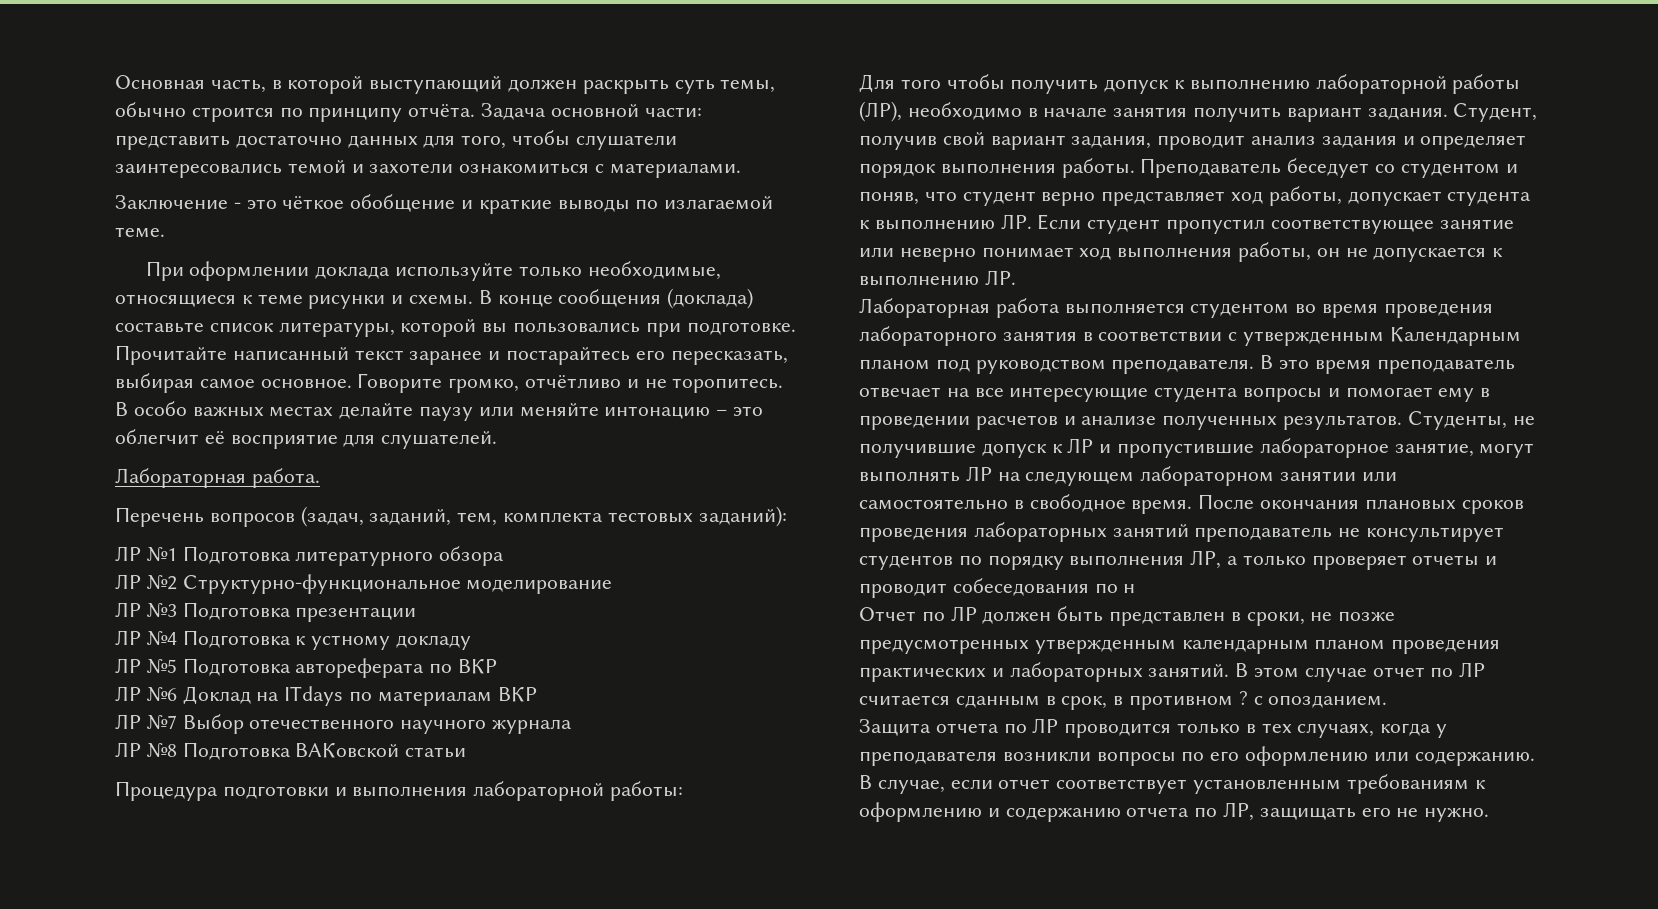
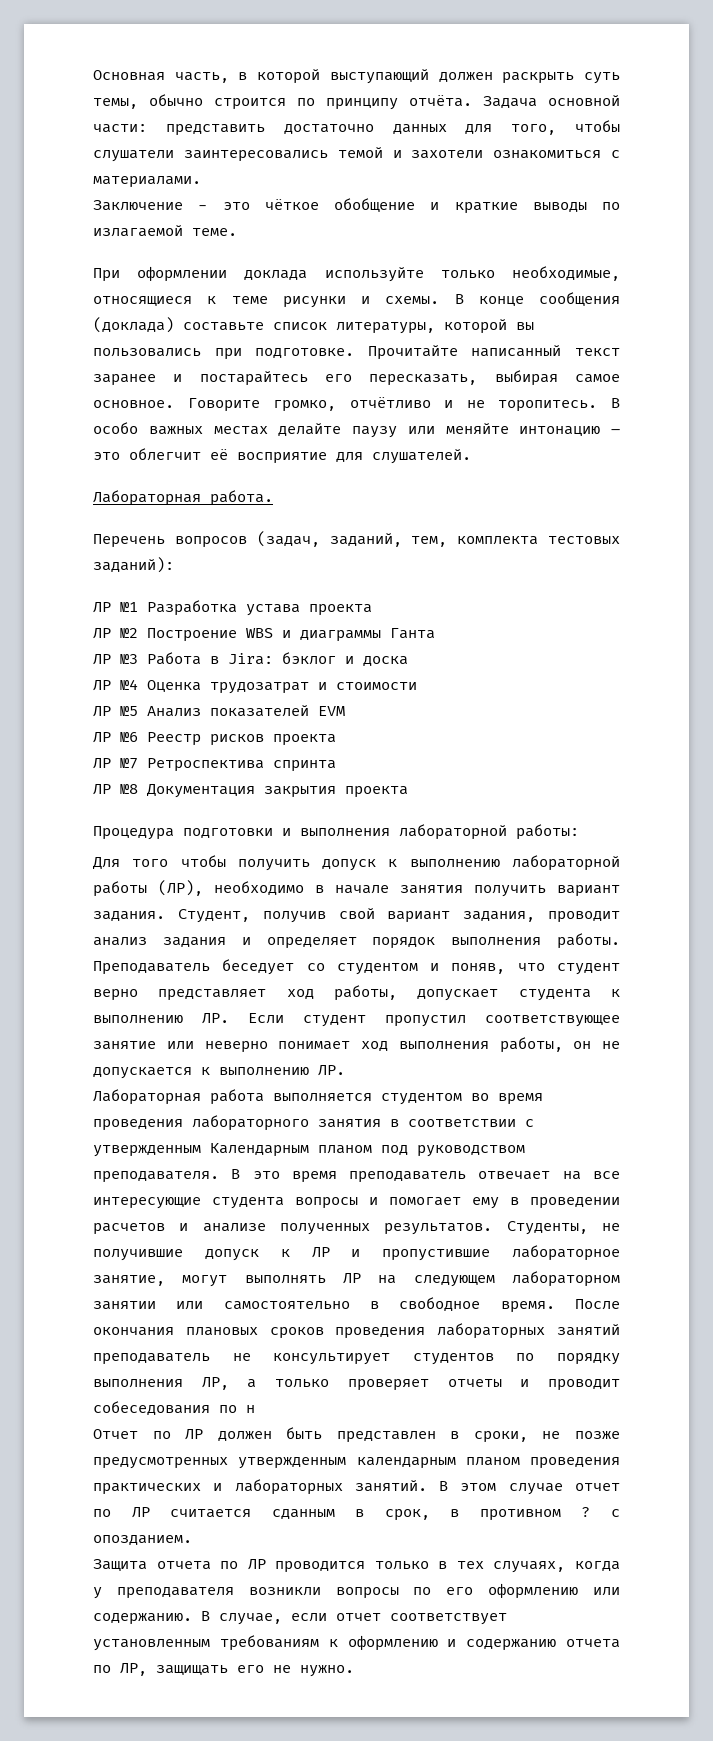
[182,546,505,566] Подготовка литературного обзора -> [147,600,372,616] Разработка устава проекта
[182,574,613,594] [115,602,417,622] [115,630,472,650] [115,658,498,678] [115,686,537,706] [115,714,573,734] Структурно-функциональное моделирование // ЛР №3 Подготовка презентации // ЛР №4 Подготовка к устному докладу // ЛР №5 Подготовка автореферата по ВКР // ЛР №6 Доклад на ITdays по материалам ВКР // ЛР №7 Выбор отечественного научного журнала -> [147,628,435,642] [93,652,408,666] [93,679,417,694] [93,705,345,717] [93,732,336,746] [93,758,336,772] Построение WBS и диаграммы Ганта // ЛР №3 Работа в Jira: бэклог и доска // ЛР №4 Оценка трудозатрат и стоимости // ЛР №5 Анализ показателей EVM // ЛР №6 Реестр рисков проекта // ЛР №7 Ретроспектива спринта
[182,742,467,760] Подготовка ВАКовской статьи -> [147,784,408,798] Документация закрытия проекта

